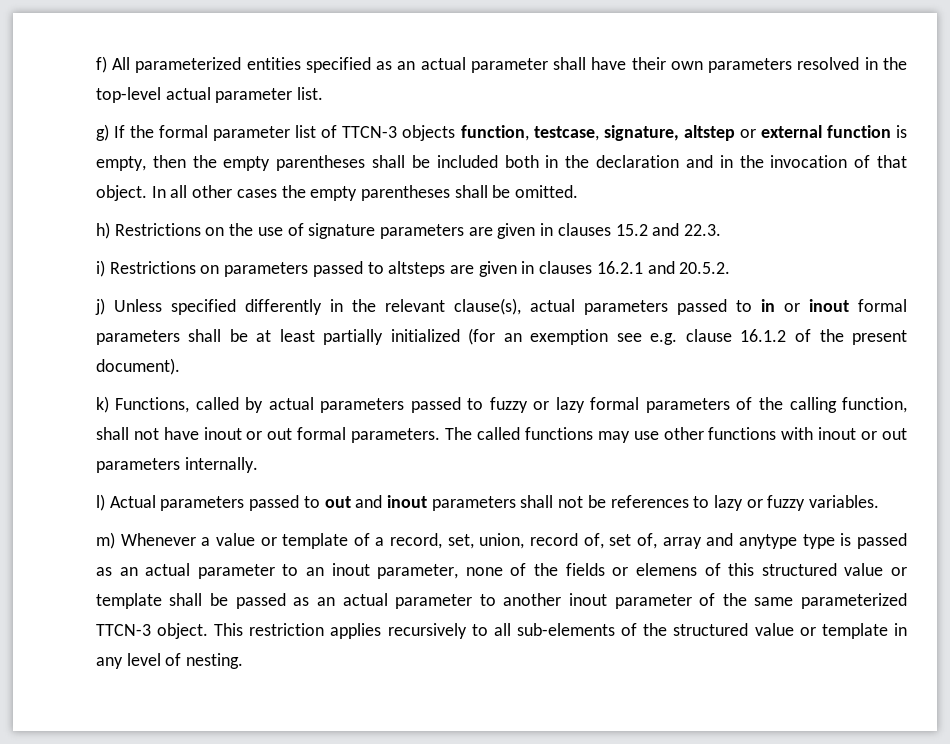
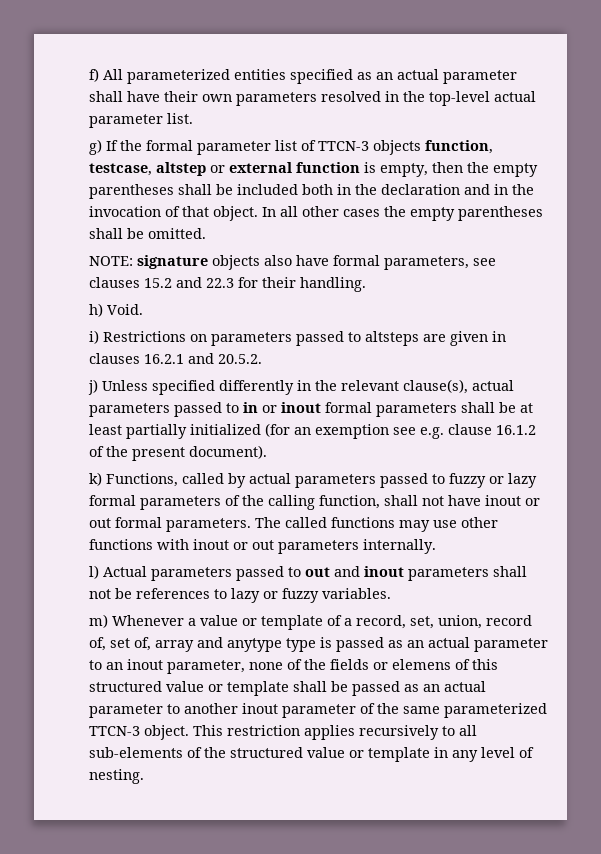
[603,125,679,141] signature, -> (152, 169) none
[95,222,722,239] h) Restrictions on the use of signature parameters are given in clauses 15.2 and 22.3. -> [88,255,496,270] [88,277,366,292] [88,303,143,317] NOTE: signature objects also have formal parameters, see clauses 15.2 and 22.3 for their handling. // h) Void.

